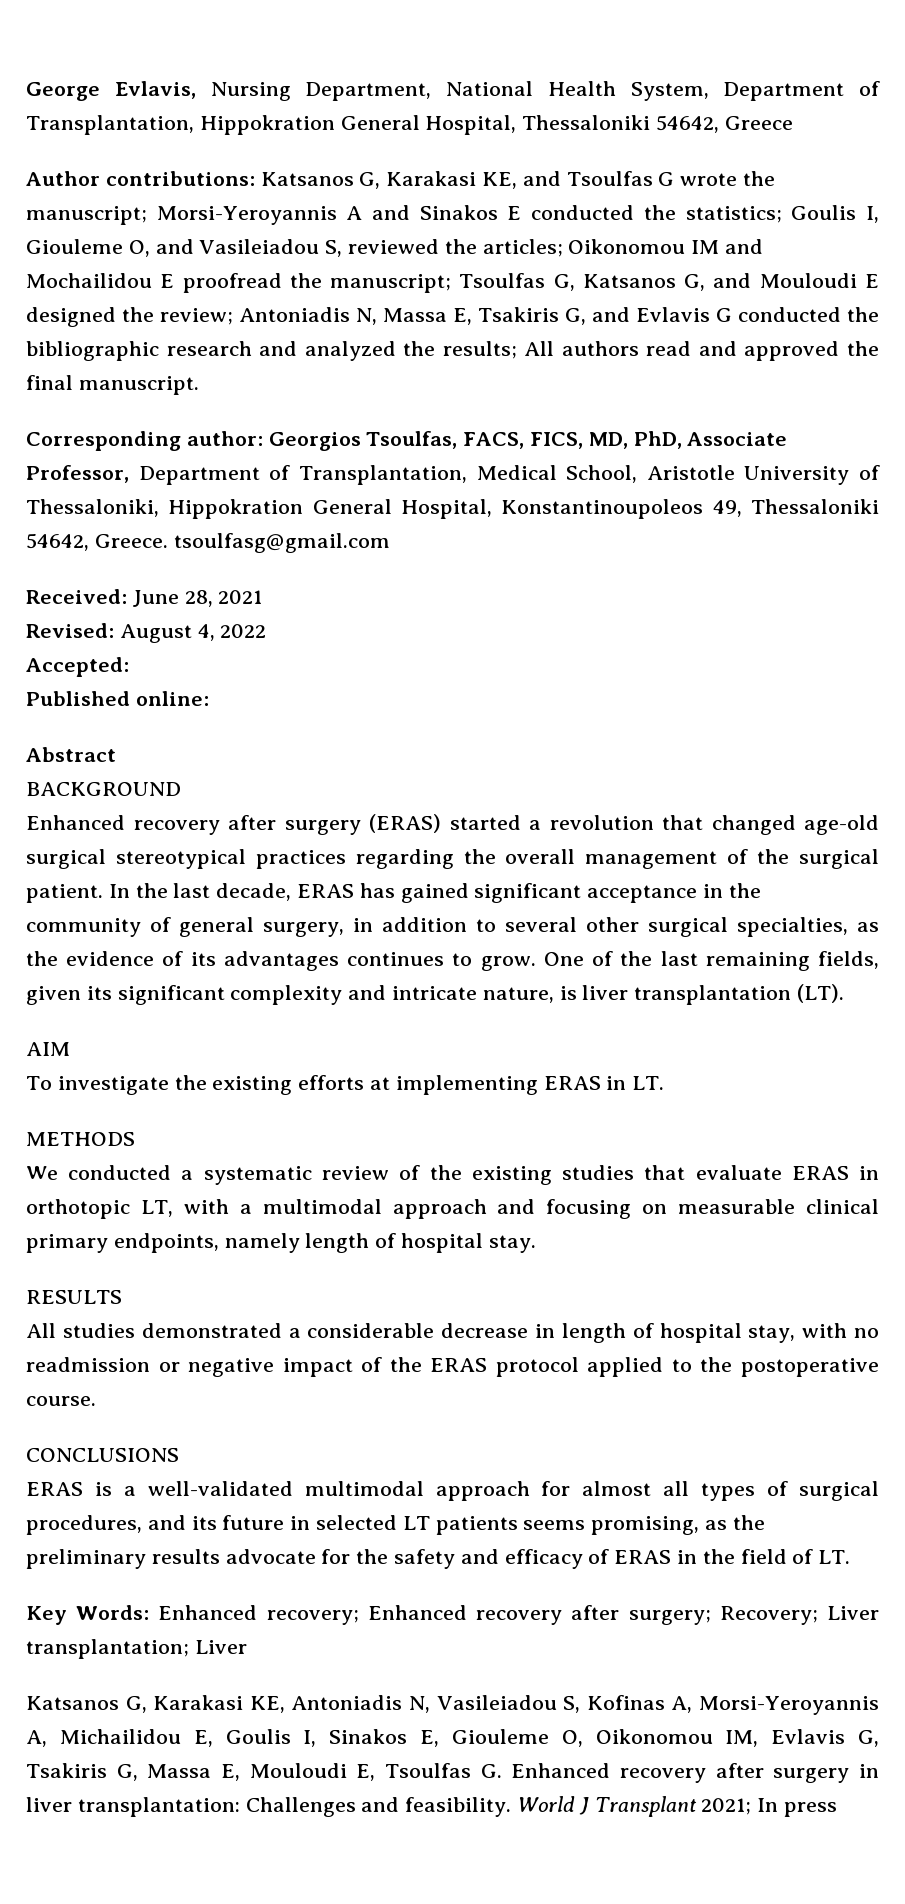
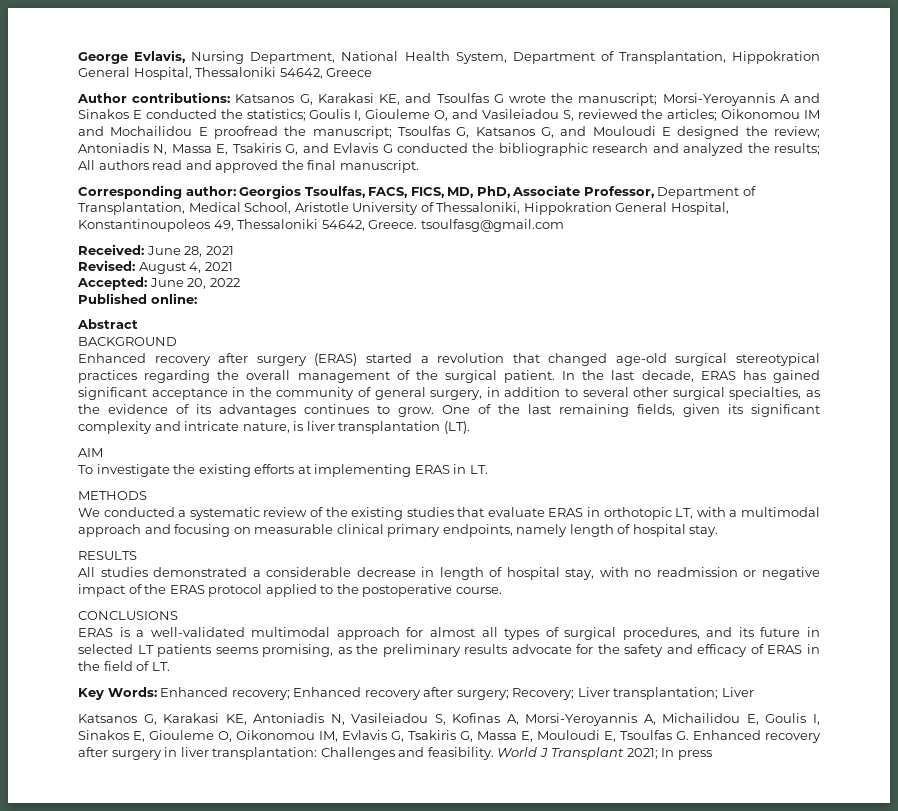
[220,624,267,638] 2022 -> [204,262,233,271] 2021
(129, 667) none -> [149,278,240,289] June 20, 2022

